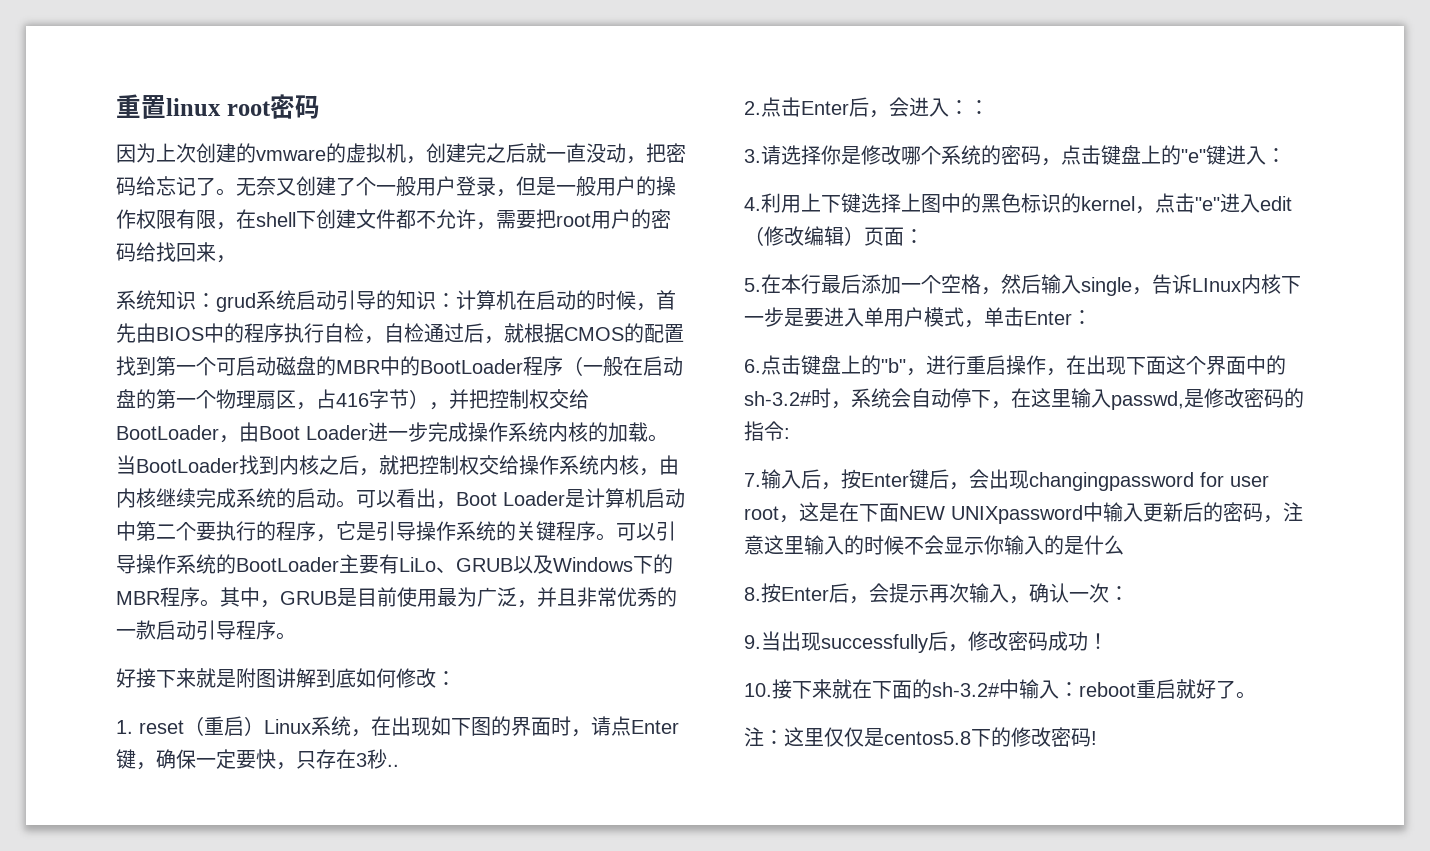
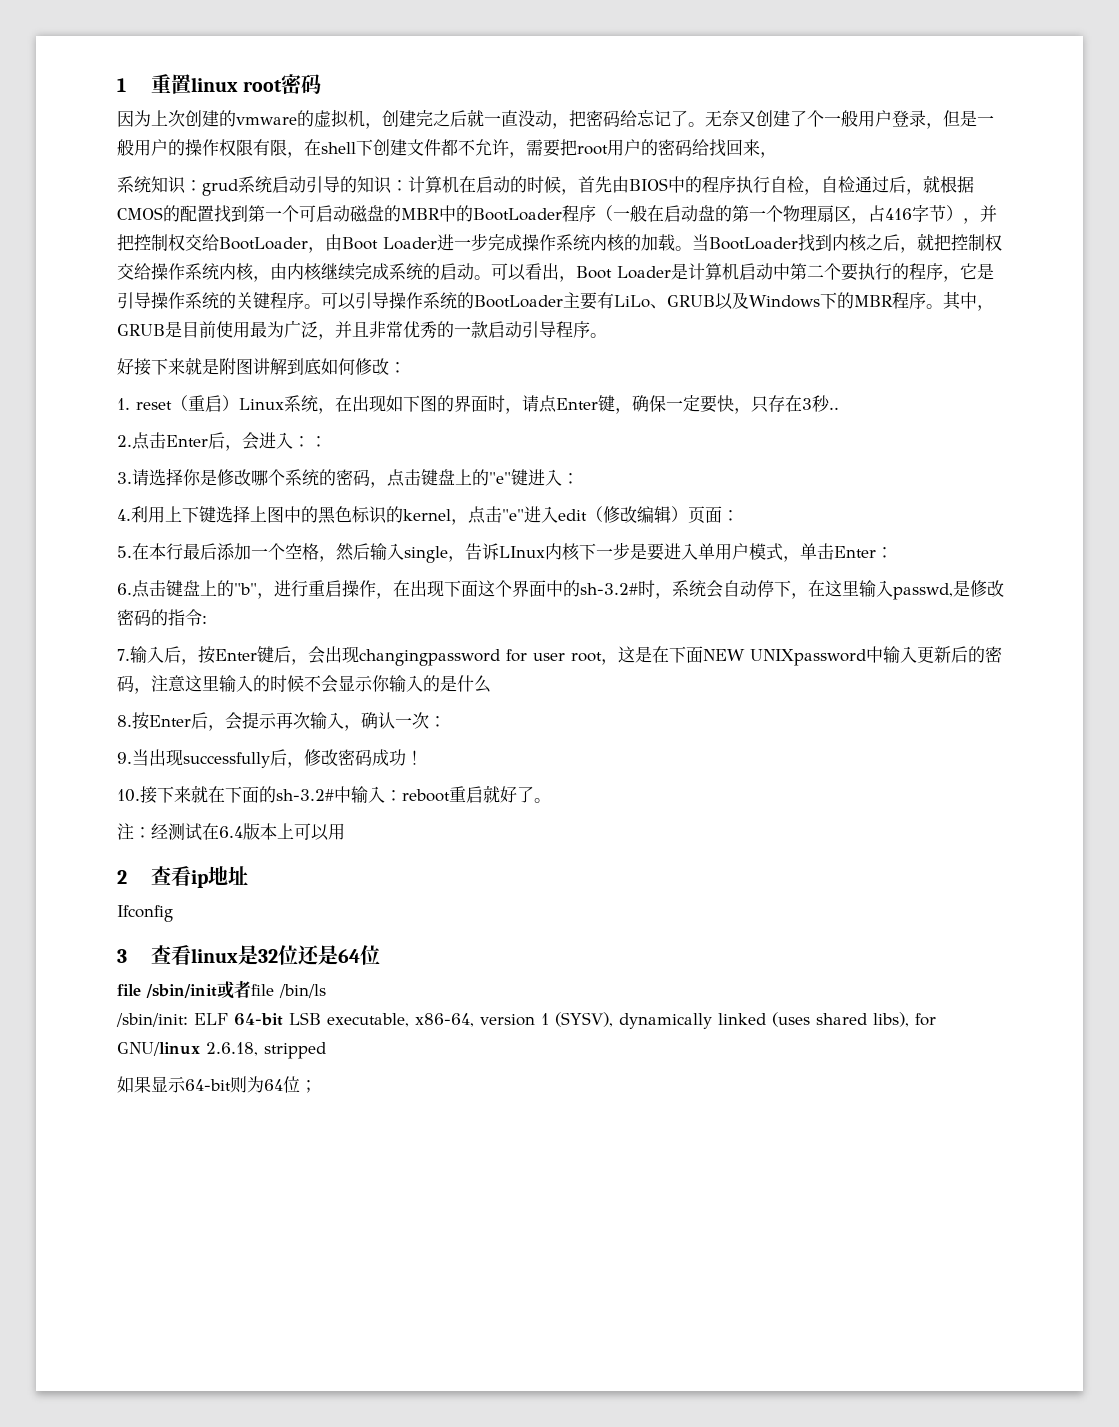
(116, 106) none -> [117,78,126,92] 1
[784,727,1097,747] 这里仅仅是centos5.8下的修改密码! -> [151,823,345,841] [117,866,248,888] [117,905,173,922] [117,945,380,965] [117,980,326,999] [116,1012,936,1029] [117,1042,326,1059] [117,1076,317,1093] 经测试在6.4版本上可以用 // 2查看ip地址 // Ifconfig // 3查看linux是32位还是64位 // file /sbin/init或者file /bin/ls // /sbin/init: ELF 64-bit LSB executable, x86-64, version 1 (SYSV), dynamically linked (uses shared libs), for GNU/linux 2.6.18, stripped // 如果显示64-bit则为64位；

